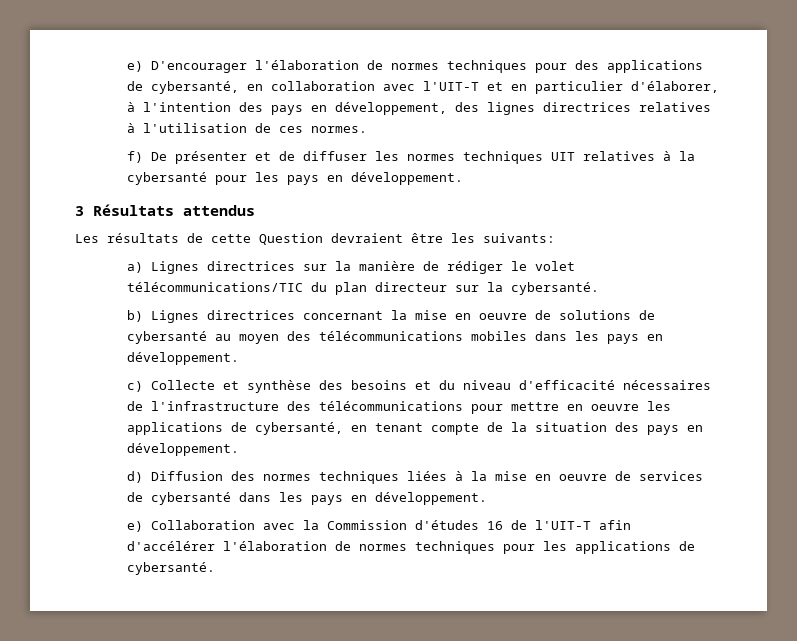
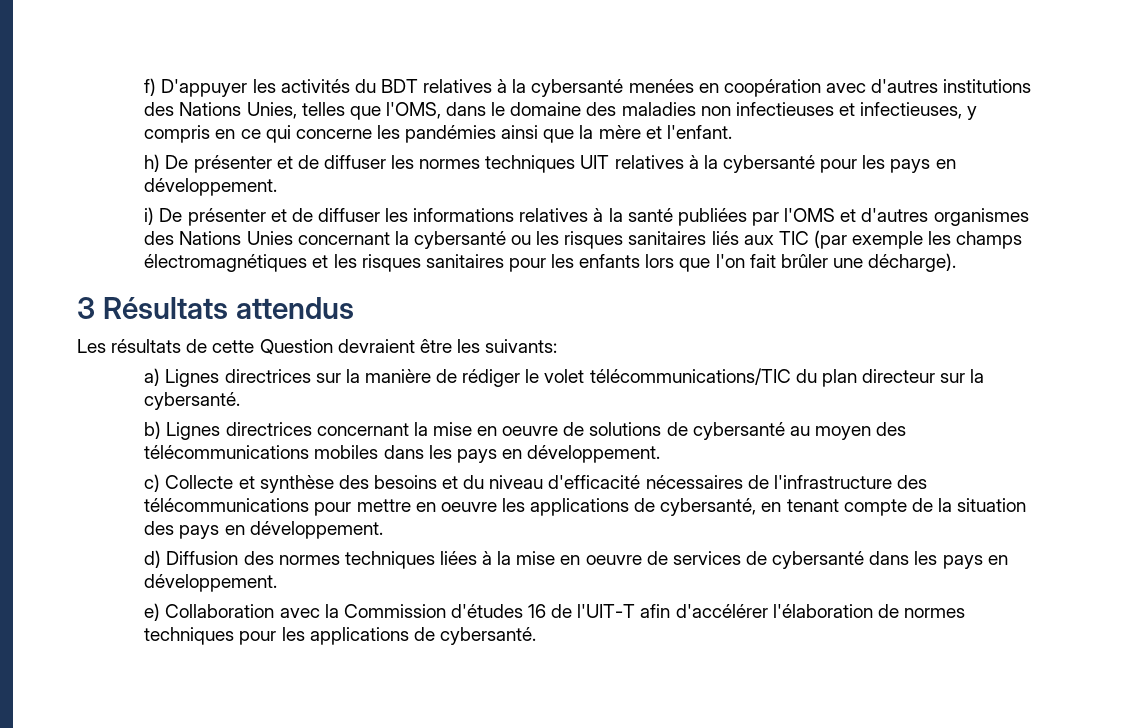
[126,60,703,73] [126,81,719,94] [126,102,711,115] [126,123,367,133] [126,151,143,163] e) D'encourager l'élaboration de normes techniques pour des applications de cybersanté, en collaboration avec l'UIT-T et en particulier d'élaborer, à l'intention des pays en développement, des lignes directrices relatives à l'utilisation de ces normes. // f) -> [144,78,1032,97] [144,102,978,120] [144,125,732,143] [144,154,161,172] f) D'appuyer les activités du BDT relatives à la cybersanté menées en coopération avec d'autres institutions des Nations Unies, telles que l'OMS, dans le domaine des maladies non infectieuses et infectieuses, y compris en ce qui concerne les pandémies ainsi que la mère et l'enfant. // h)
(463, 178) none -> [144,207,1029,226] [144,230,1023,249] [144,253,957,272] // i) De présenter et de diffuser les informations relatives à la santé publiées par l'OMS et d'autres organismes des Nations Unies concernant la cybersanté ou les risques sanitaires liés aux TIC (par exemple les champs électromagnétiques et les risques sanitaires pour les enfants lors que l'on fait brûler une décharge).

